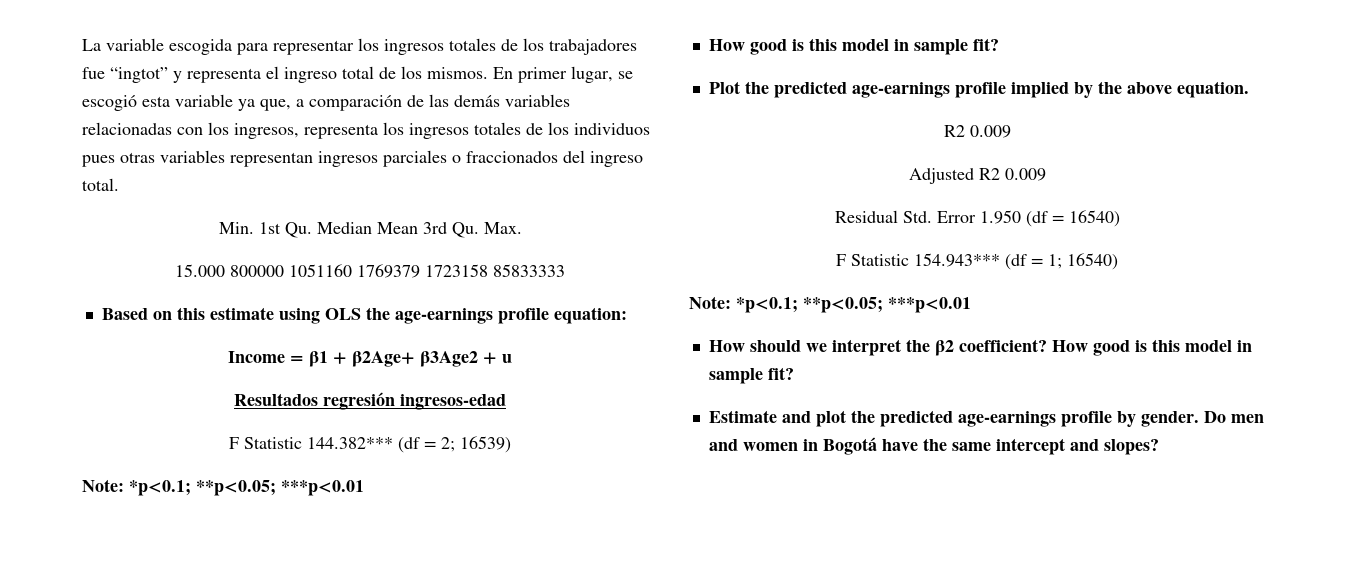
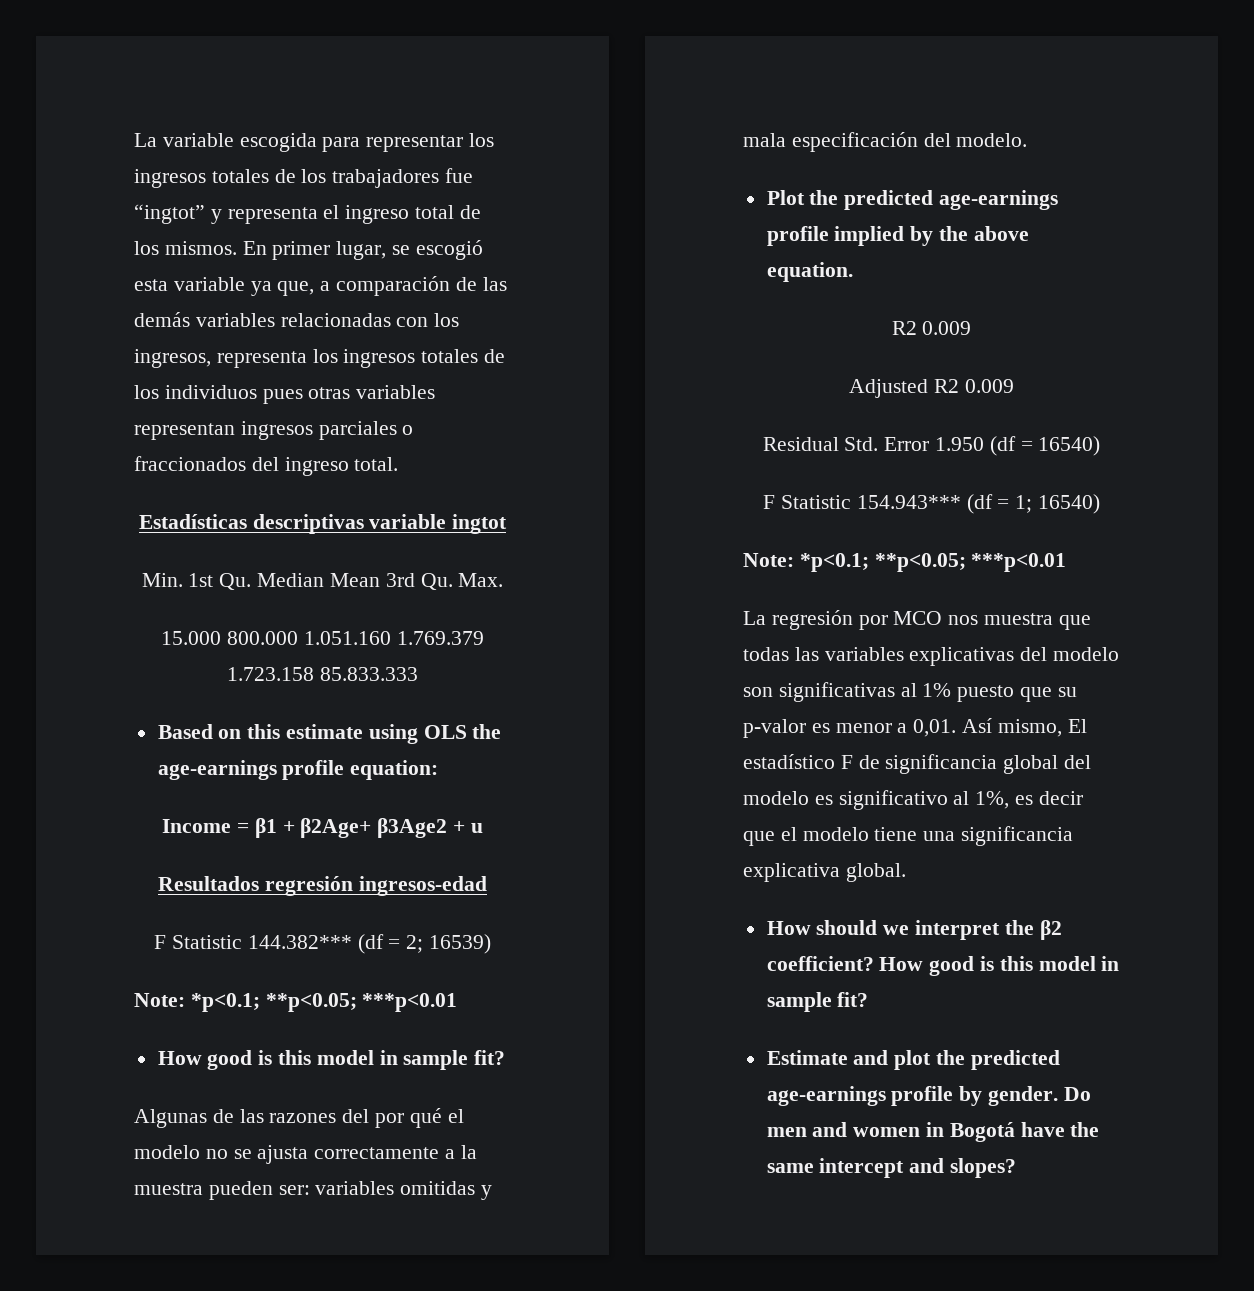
(119, 184) none -> [138,514,508,534] // Estadísticas descriptivas variable ingtot
[230,264,565,278] 800000 1051160 1769379 1723158 85833333 -> [227,631,484,645] [227,667,418,681] 800.000 1.051.160 1.769.379 1.723.158 85.833.333
(999, 44) none -> [134,1108,464,1128] [134,1145,477,1164] [134,1181,493,1200] [743,132,1028,152] // Algunas de las razones del por qué el modelo no se ajusta correctamente a la muestra pueden ser: variables omitidas y mala especificación del modelo.
(971, 305) none -> [743,610,1091,630] [743,647,1120,666] [743,682,1077,702] [743,718,1087,738] [743,754,1092,774] [743,790,1083,810] [743,826,1074,846] [743,863,906,882] // La regresión por MCO nos muestra que todas las variables explicativas del modelo son significativas al 1% puesto que su p-valor es menor a 0,01. Así mismo, El estadístico F de significancia global del modelo es significativo al 1%, es decir que el modelo tiene una significancia explicativa global.

